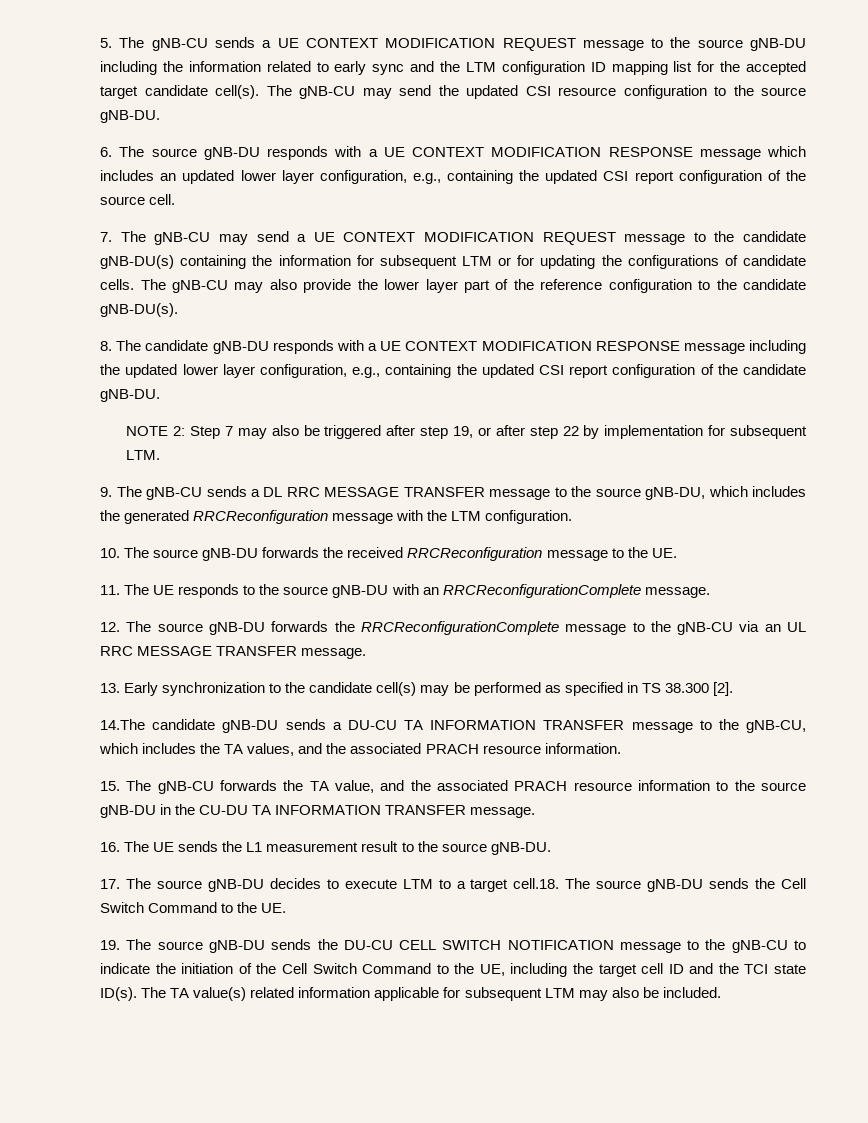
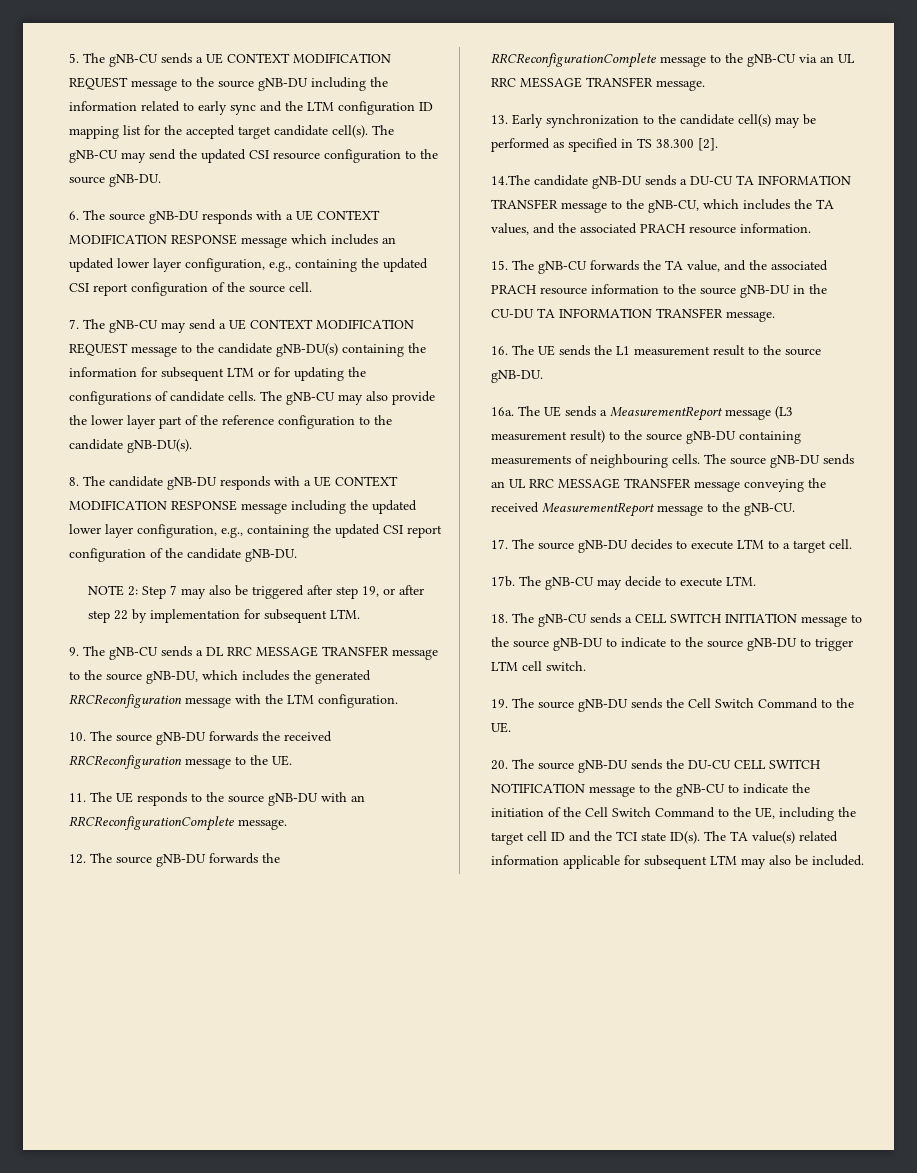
(551, 848) none -> [491,406,794,421] [491,430,802,444] [491,454,855,468] [491,478,827,492] [491,502,796,517] // 16a. The UE sends a MeasurementReport message (L3 measurement result) to the source gNB-DU containing measurements of neighbouring cells. The source gNB-DU sends an UL RRC MESSAGE TRANSFER message conveying the received MeasurementReport message to the gNB-CU.
[513,878,560,889] cell.18. -> [829,539,853,549] [491,576,757,590] [491,613,863,627] [491,637,854,651] [491,661,587,671] [491,699,509,708] cell. // 17b. The gNB-CU may decide to execute LTM. // 18. The gNB-CU sends a CELL SWITCH INITIATION message to the source gNB-DU to indicate to the source gNB-DU to trigger LTM cell switch. // 19.
[100,940,121,950] 19. -> [491,760,509,770] 20.

